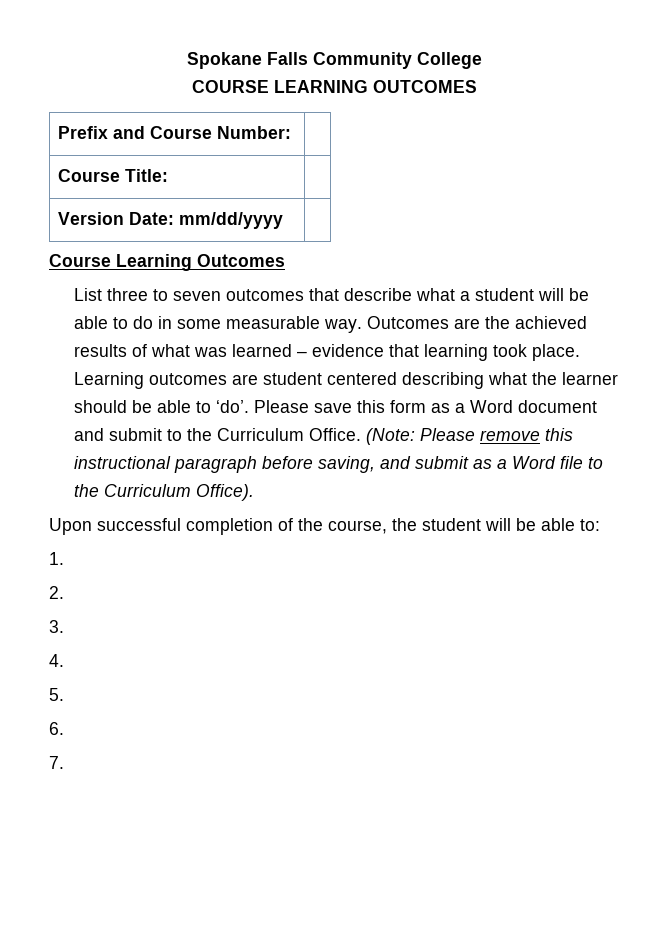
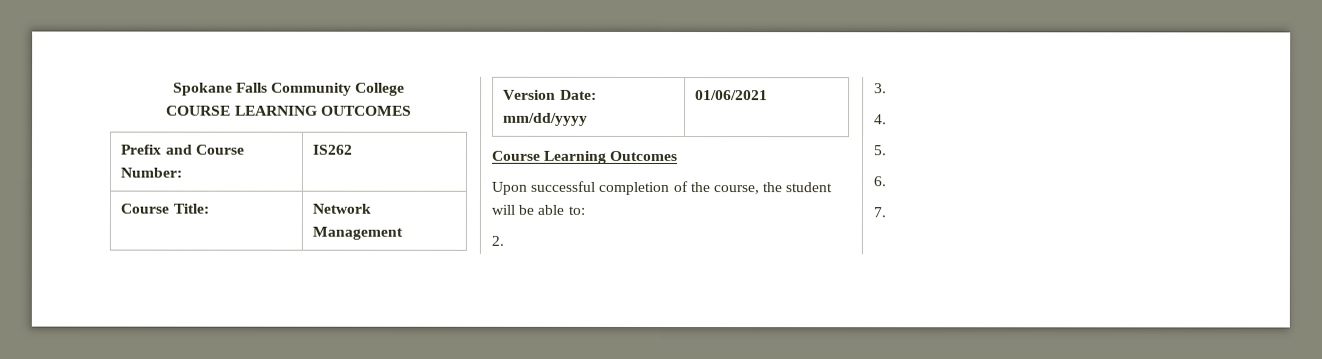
(291, 132) none -> [313,144,354,155] IS262
(168, 175) none -> [312,203,372,214] [312,226,404,240] Network Management
(283, 220) none -> [695,90,769,101] 01/06/2021
[74,288,590,301] [74,316,588,333] [74,344,581,361] [74,372,619,389] [74,400,598,413] [74,428,574,445] [74,456,604,473] [74,484,255,501] // List three to seven outcomes that describe what a student will be able to do in some measurable way. Outcomes are the achieved results of what was learned – evidence that learning took place. Learning outcomes are student centered describing what the learner should be able to ‘do’. Please save this form as a Word document and submit to the Curriculum Office. (Note: Please remove this instructional paragraph before saving, and submit as a Word file to the Curriculum Office). -> (679, 156) none
[49,552,64,565] // 1. -> (585, 210) none

